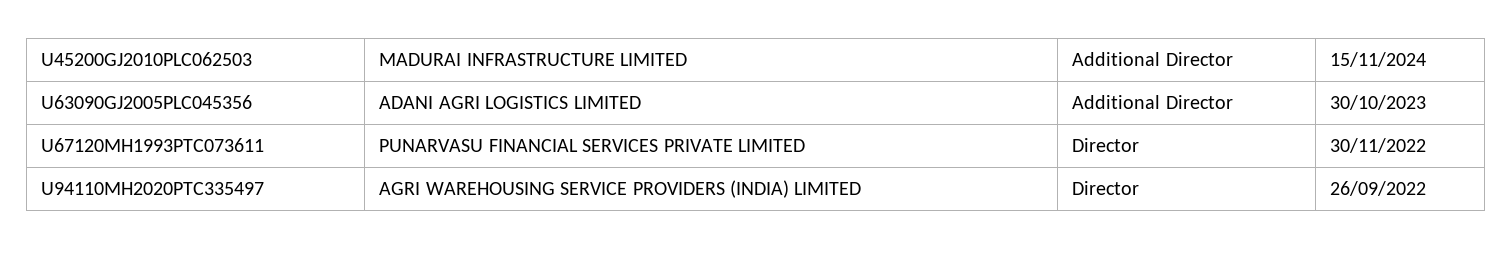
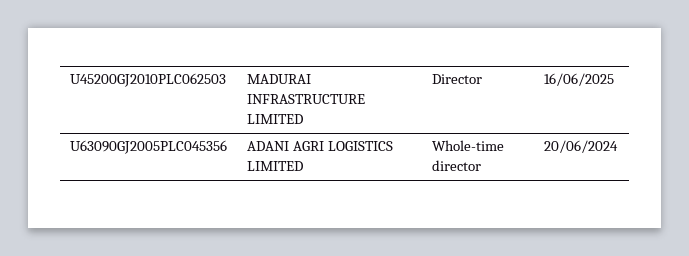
[1072,52,1233,66] [1330,52,1427,67] Additional Director | 15/11/2024 -> [431,74,482,84] [543,73,614,86] Director | 16/06/2025
[1072,95,1233,109] [1330,95,1427,110] [41,138,265,152] [379,139,806,152] [1072,138,1140,152] [1330,138,1427,153] [41,182,265,195] [379,180,862,198] [1072,181,1140,195] [1330,181,1427,196] Additional Director | 30/10/2023 // U67120MH1993PTC073611 | PUNARVASU FINANCIAL SERVICES PRIVATE LIMITED | Director | 30/11/2022 // U94110MH2020PTC335497 | AGRI WAREHOUSING SERVICE PROVIDERS (INDIA) LIMITED | Director | 26/09/2022 -> [431,140,504,151] [431,160,481,171] [543,140,618,153] Whole-time director | 20/06/2024

